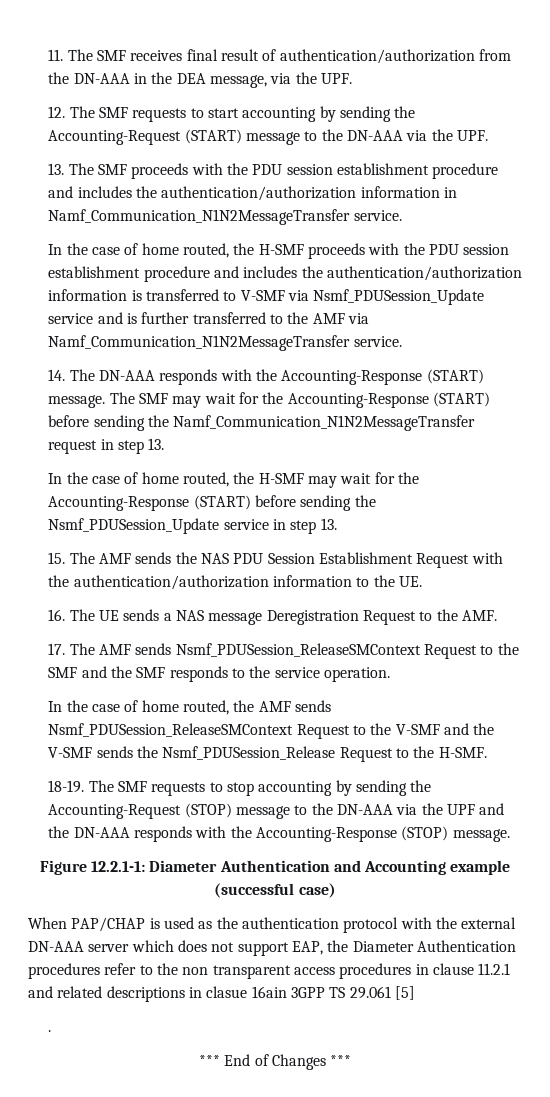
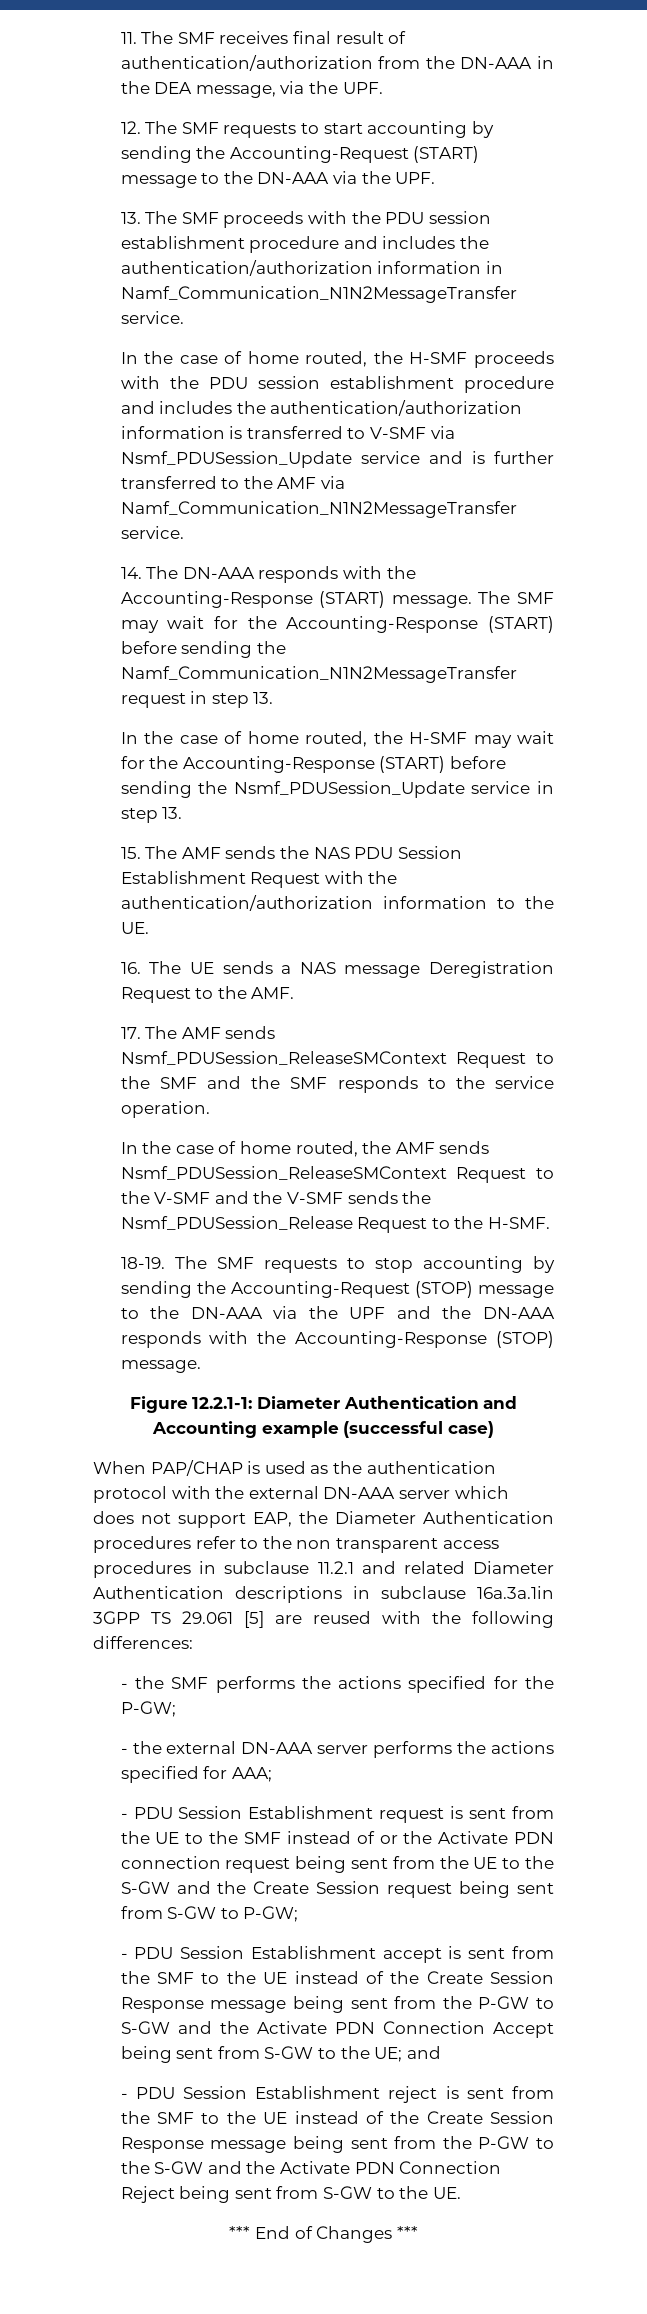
[432,963,474,975] clause -> [224,1561,310,1574] subclause
[106,986,415,1002] [48,1030,52,1032] descriptions in clasue 16ain 3GPP TS 29.061 [5] // . -> [473,1561,554,1574] [93,1586,554,1603] [93,1611,554,1628] [93,1636,193,1649] [120,1676,554,1693] [120,1701,176,1717] [120,1741,554,1758] [120,1766,272,1783] [120,1806,554,1823] [120,1831,554,1844] [120,1856,554,1873] [120,1881,554,1898] [120,1906,299,1922] [120,1946,555,1963] [120,1971,554,1984] [120,1996,554,2013] [120,2021,554,2038] [120,2046,441,2063] [120,2086,554,2103] [120,2111,554,2124] [120,2136,554,2153] [120,2161,502,2174] [120,2186,461,2203] Diameter Authentication descriptions in subclause 16a.3a.1in 3GPP TS 29.061 [5] are reused with the following differences: // - the SMF performs the actions specified for the P-GW; // - the external DN-AAA server performs the actions specified for AAA; // - PDU Session Establishment request is sent from the UE to the SMF instead of or the Activate PDN connection request being sent from the UE to the S-GW and the Create Session request being sent from S-GW to P-GW; // - PDU Session Establishment accept is sent from the SMF to the UE instead of the Create Session Response message being sent from the P-GW to S-GW and the Activate PDN Connection Accept being sent from S-GW to the UE; and // - PDU Session Establishment reject is sent from the SMF to the UE instead of the Create Session Response message being sent from the P-GW to the S-GW and the Activate PDN Connection Reject being sent from S-GW to the UE.

